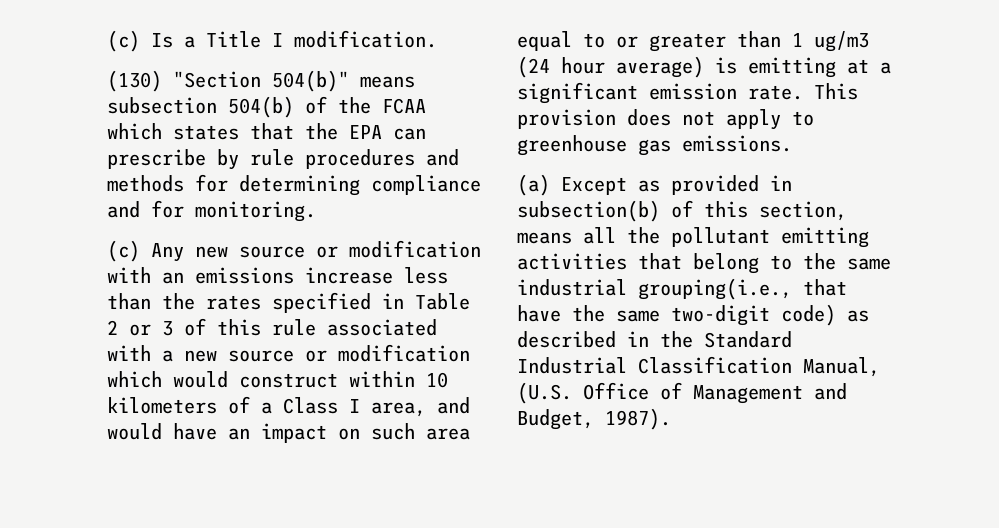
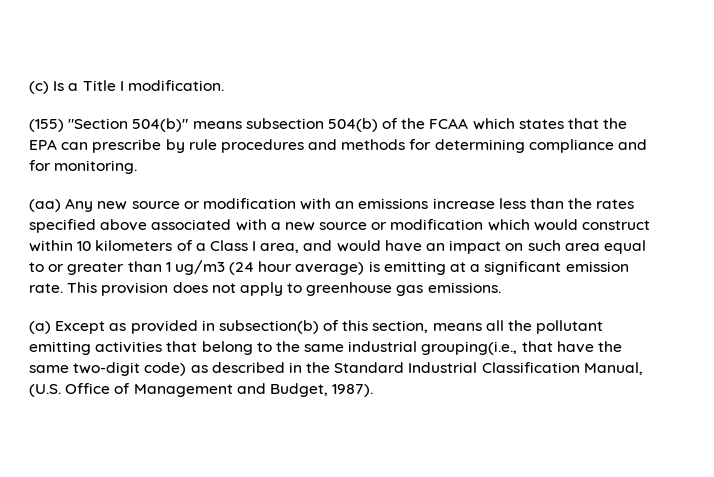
[107,70,162,92] (130) -> [29,119,64,132] (155)
[107,240,140,262] (c) -> [29,199,61,212] (aa)
[382,293,470,310] [107,318,316,336] in Table 2 or 3 of this rule -> [100,219,148,231] above

